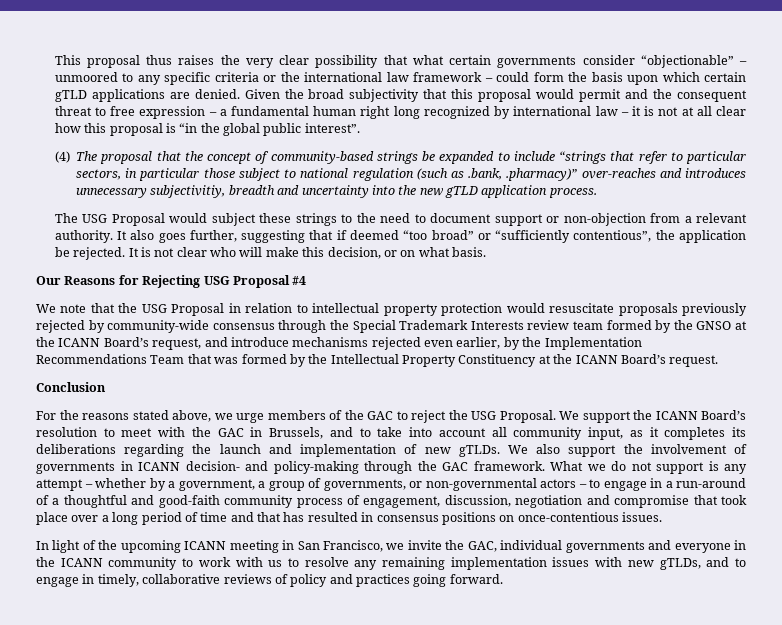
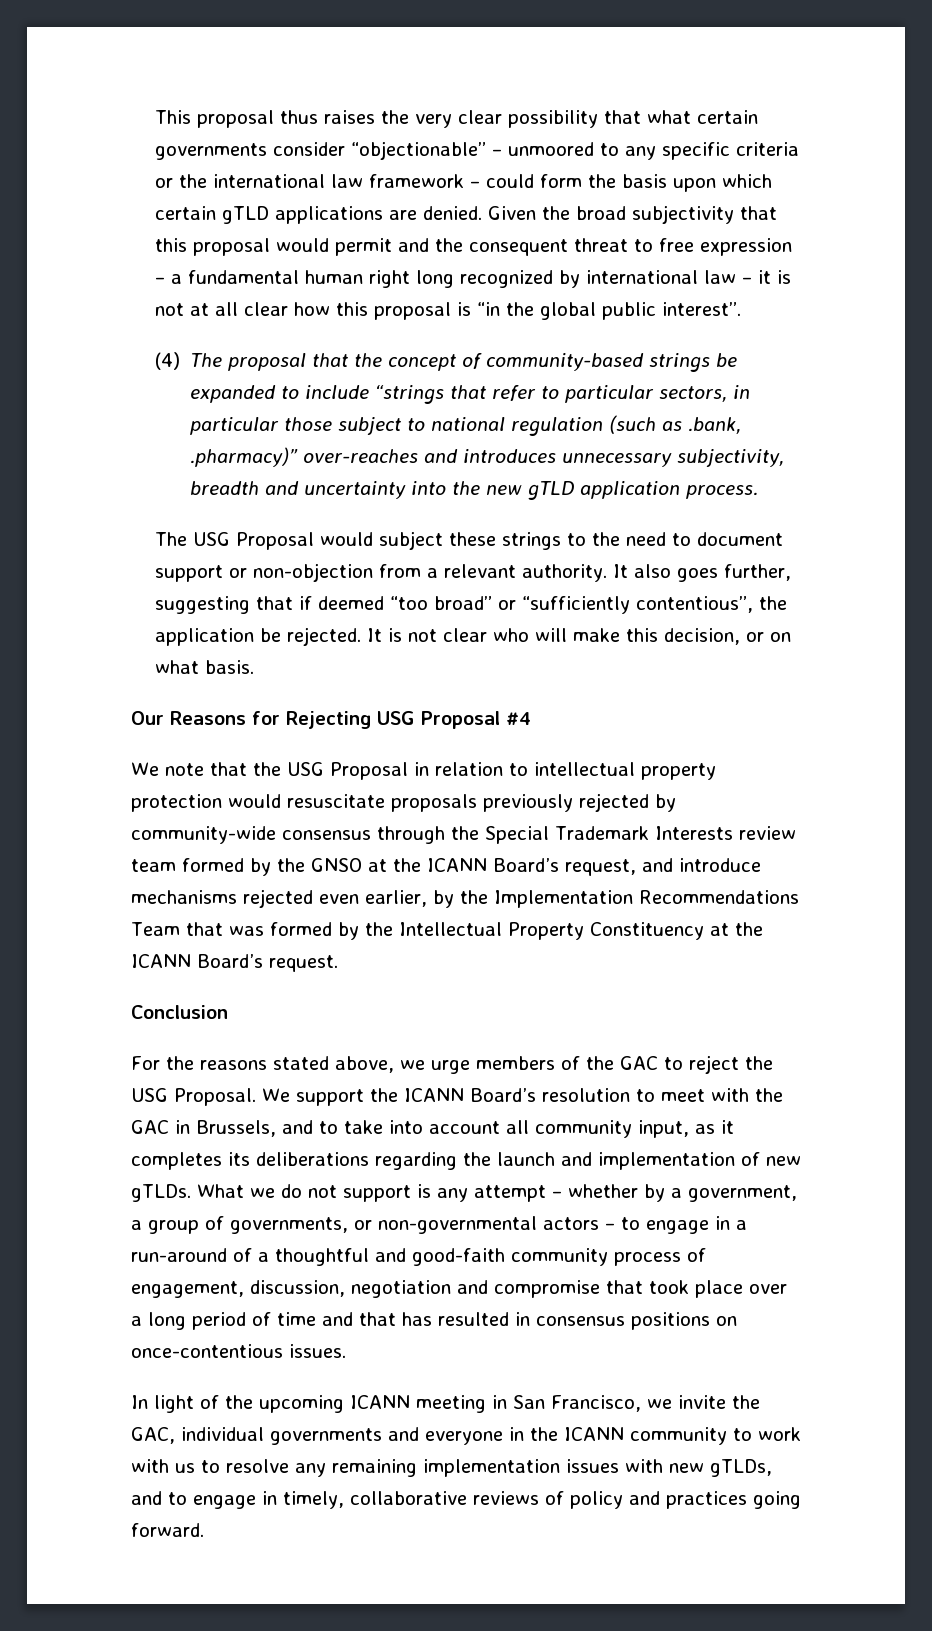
[150,185,226,198] subjectivitiy, -> [676,449,784,467] subjectivity,
[507,444,747,457] [36,461,545,474] We also support the involvement of governments in ICANN decision- and policy-making through the GAC framework. -> (191, 1193) none

